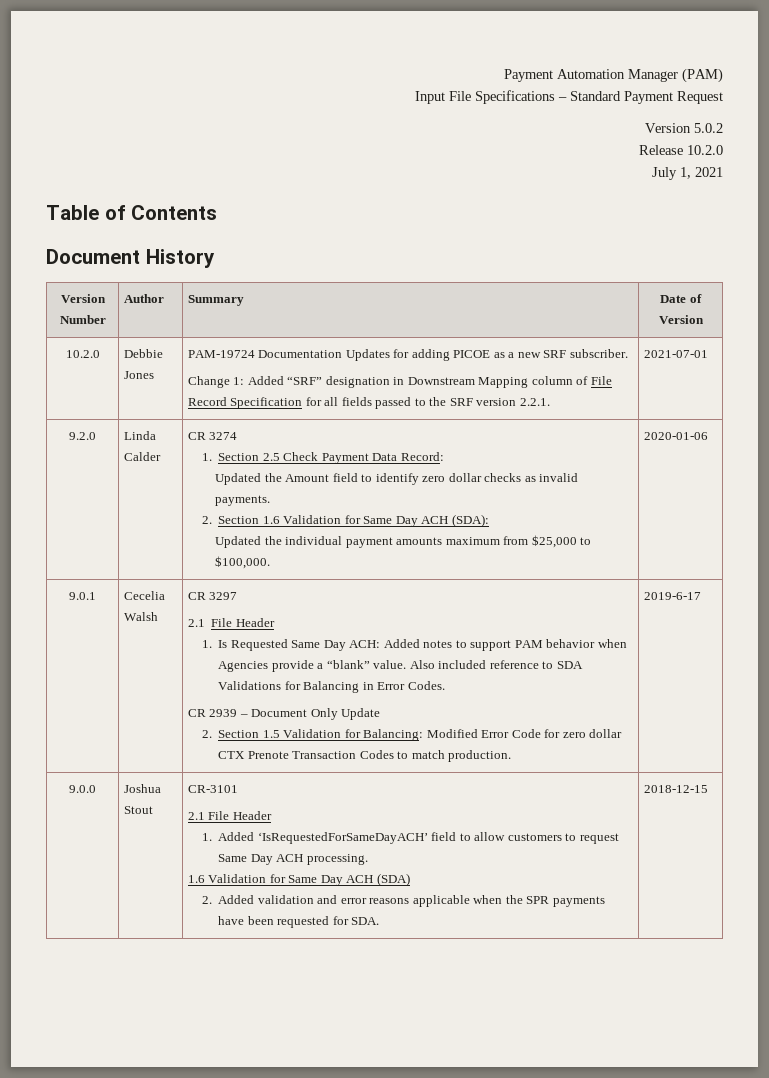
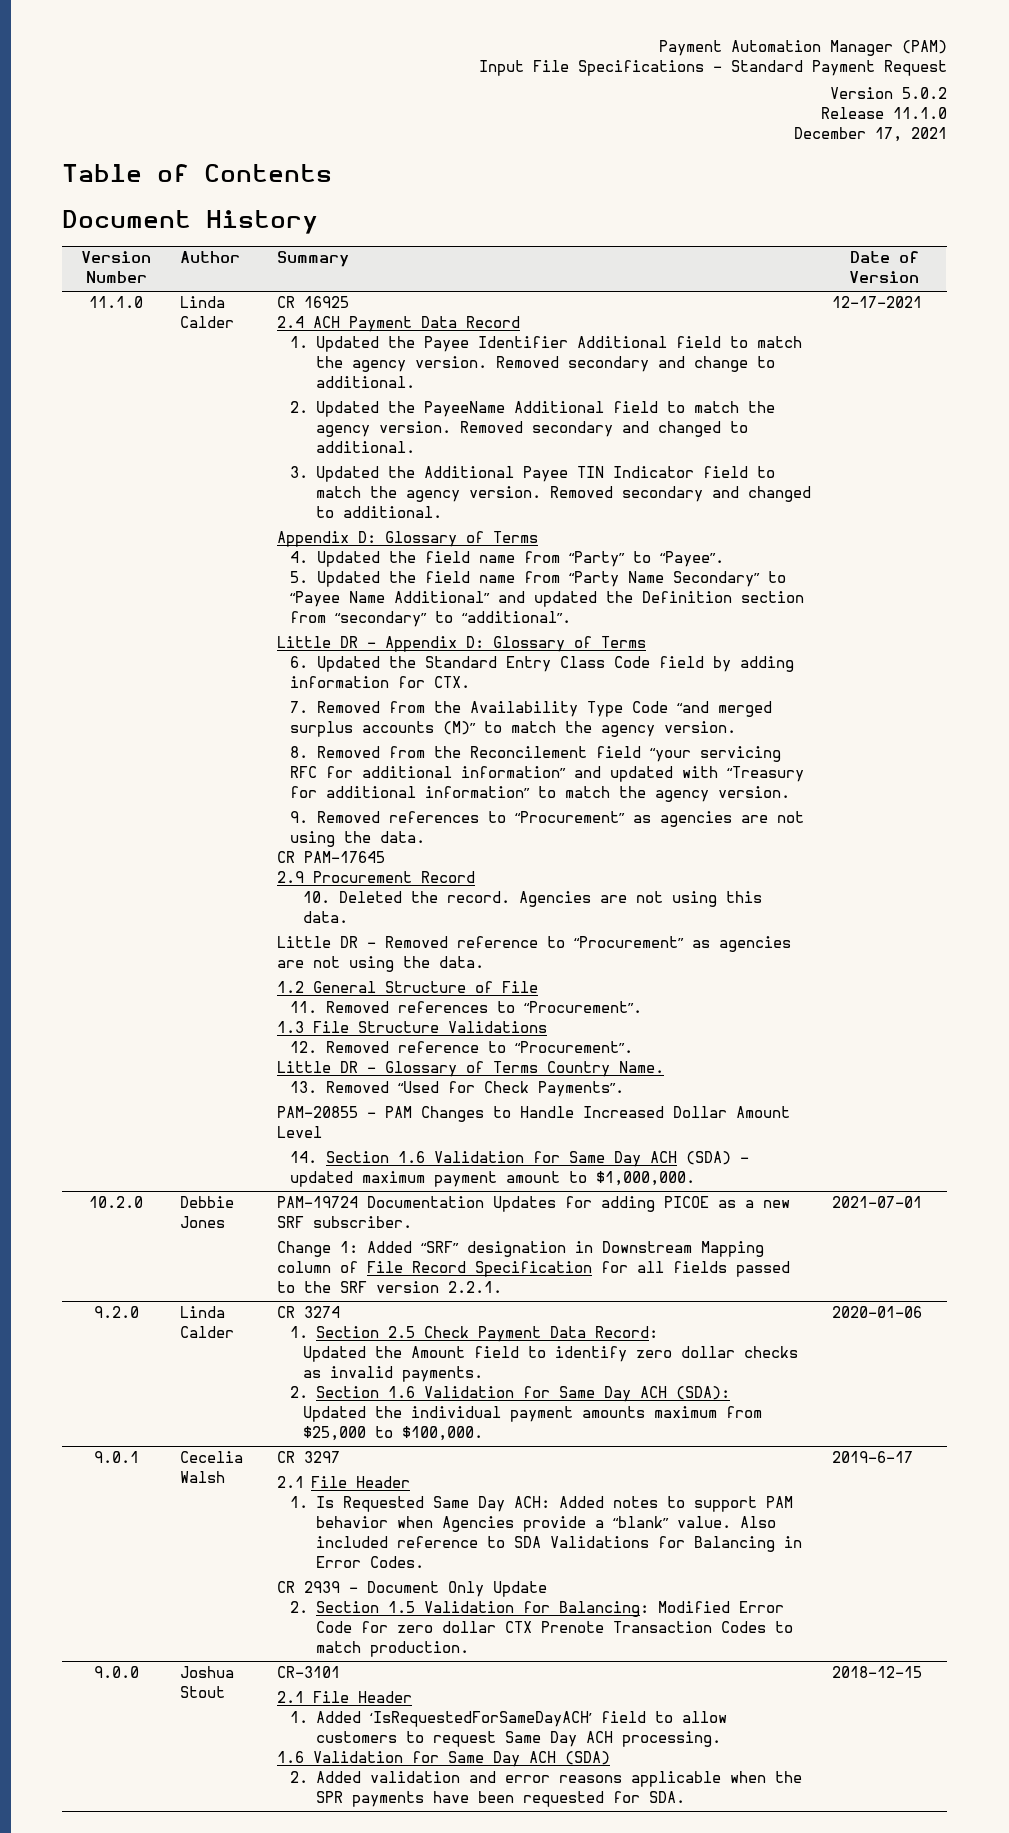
[687,145,723,155] [652,167,691,180] 10.2.0 // July 1, -> [893,107,947,119] [794,127,902,142] 11.1.0 // December 17,
(704, 319) none -> [89,296,143,308] [179,296,225,308] [179,316,234,328] [276,296,349,308] [276,316,520,332] [290,336,802,352] [315,356,775,372] [315,376,415,388] [290,401,775,417] [315,421,748,437] [315,441,415,453] [290,466,775,482] [315,486,811,502] [315,506,442,518] [276,531,538,547] [290,551,725,567] [290,571,787,587] [290,591,805,607] [290,611,572,627] [276,636,646,652] [290,656,795,672] [290,676,471,688] [290,701,773,717] [290,721,737,737] [290,746,782,762] [290,766,805,782] [290,786,791,802] [290,811,805,827] [290,831,426,847] [276,851,385,863] [276,871,475,883] [303,891,763,907] [303,911,349,923] [276,936,791,952] [276,956,484,972] [276,981,538,993] [290,1001,643,1013] [276,1021,547,1033] [290,1041,634,1053] [276,1061,664,1077] [290,1081,625,1097] [276,1106,790,1122] [276,1126,322,1138] [290,1151,750,1167] [290,1171,696,1187] [831,296,922,308] // 11.1.0 | Linda Calder | CR 16925 // 2.4 ACH Payment Data Record // 1. Updated the Payee Identifier Additional field to match the agency version. Removed secondary and change to additional. // 2. Updated the PayeeName Additional field to match the agency version. Removed secondary and changed to additional. // 3. Updated the Additional Payee TIN Indicator field to match the agency version. Removed secondary and changed to additional. // Appendix D: Glossary of Terms // 4. Updated the field name from “Party” to “Payee”. // 5. Updated the field name from “Party Name Secondary” to “Payee Name Additional” and updated the Definition section from “secondary” to “additional”. // Little DR – Appendix D: Glossary of Terms // 6. Updated the Standard Entry Class Code field by adding information for CTX. // 7. Removed from the Availability Type Code “and merged surplus accounts (M)” to match the agency version. // 8. Removed from the Reconcilement field “your servicing RFC for additional information” and updated with “Treasury for additional information” to match the agency version. // 9. Removed references to “Procurement” as agencies are not using the data. // CR PAM-17645 // 2.9 Procurement Record // 10. Deleted the record. Agencies are not using this data. // Little DR – Removed reference to “Procurement” as agencies are not using the data. // 1.2 General Structure of File // 11. Removed references to “Procurement”. // 1.3 File Structure Validations // 12. Removed reference to “Procurement”. // Little DR – Glossary of Terms Country Name. // 13. Removed “Used for Check Payments”. // PAM-20855 – PAM Changes to Handle Increased Dollar Amount Level // 14. Section 1.6 Validation for Same Day ACH (SDA) – updated maximum payment amount to $1,000,000. | 12-17-2021

